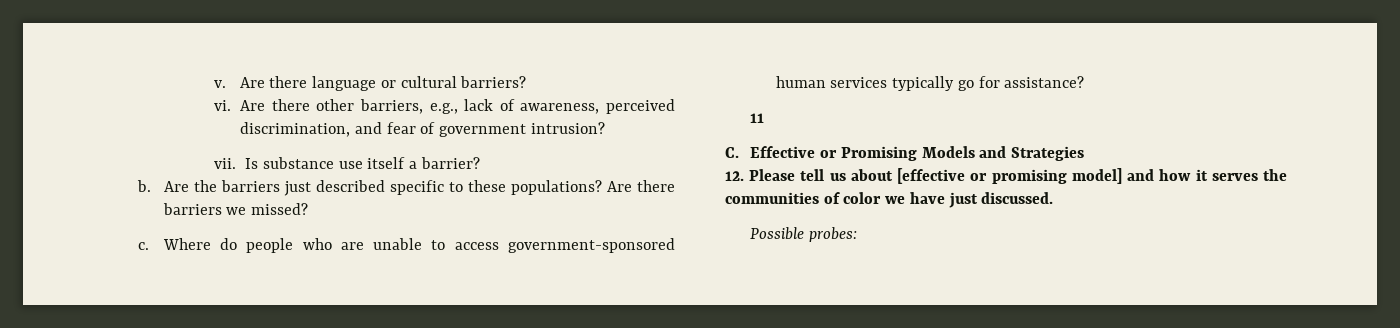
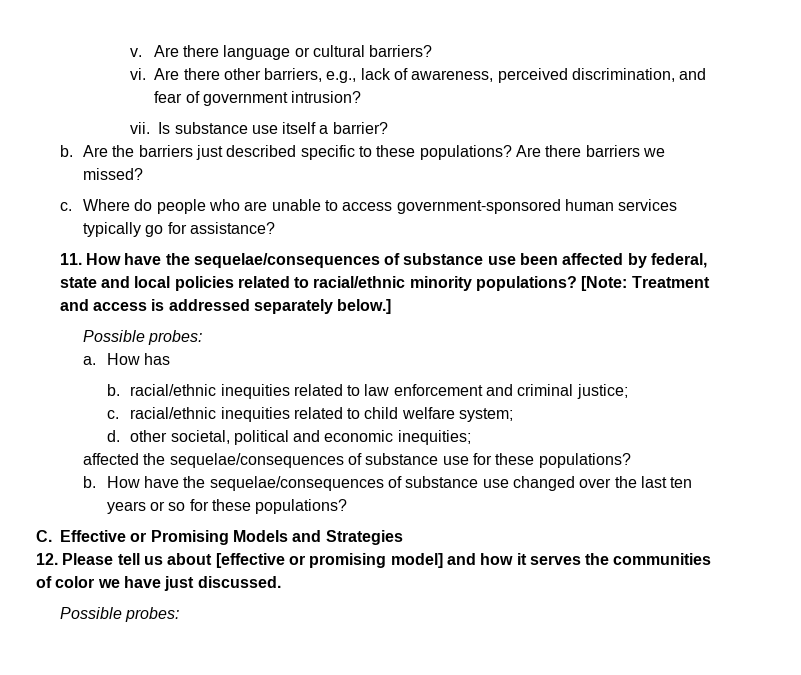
[750,113,765,123] 11 -> [59,253,708,268] [59,276,710,291] [59,299,392,314] [83,330,203,345] [83,353,170,365] [106,384,628,399] [106,407,514,422] [106,430,471,445] [83,453,631,468] [83,476,693,491] [106,499,348,514] 11. How have the sequelae/consequences of substance use been affected by federal, state and local policies related to racial/ethnic minority populations? [Note: Treatment and access is addressed separately below.] // Possible probes: // a. How has // b. racial/ethnic inequities related to law enforcement and criminal justice; // c. racial/ethnic inequities related to child welfare system; // d. other societal, political and economic inequities; // affected the sequelae/consequences of substance use for these populations? // b. How have the sequelae/consequences of substance use changed over the last ten years or so for these populations?

